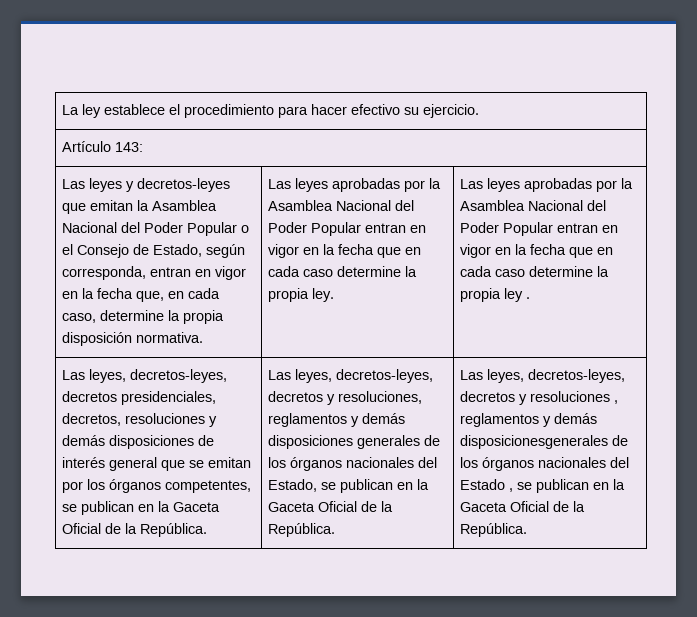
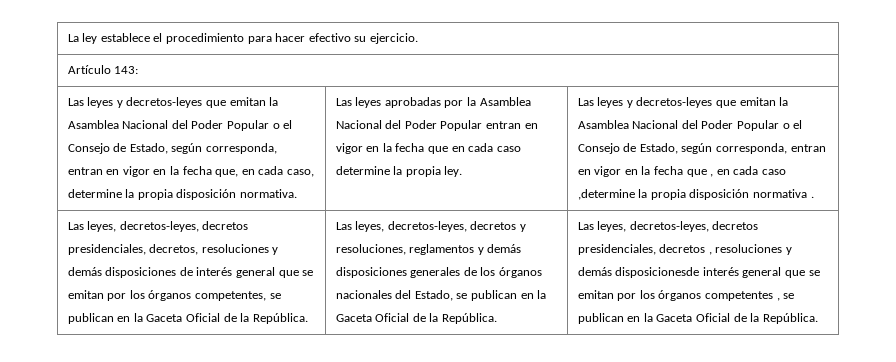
[524,178,634,192] [460,200,607,211] [460,222,619,236] [460,244,614,258] [460,266,610,277] [460,288,524,302] aprobadas por la Asamblea Nacional del Poder Popular entran en vigor en la fecha que en cada caso determine la propia ley -> [626,97,789,108] [577,120,803,131] [577,143,826,154] [577,166,786,177] [577,189,807,200] y decretos-leyes que emitan la Asamblea Nacional del Poder Popular o el Consejo de Estado, según corresponda, entran en vigor en la fecha que , en cada caso ,determine la propia disposición normativa
[519,391,619,405] [460,413,598,427] [460,435,629,449] [460,457,630,471] [460,479,506,490] y resoluciones , reglamentos y demás disposicionesgenerales de los órganos nacionales del Estado -> [577,244,792,255] [577,267,820,278] [577,290,773,301] presidenciales, decretos , resoluciones y demás disposicionesde interés general que se emitan por los órganos competentes

